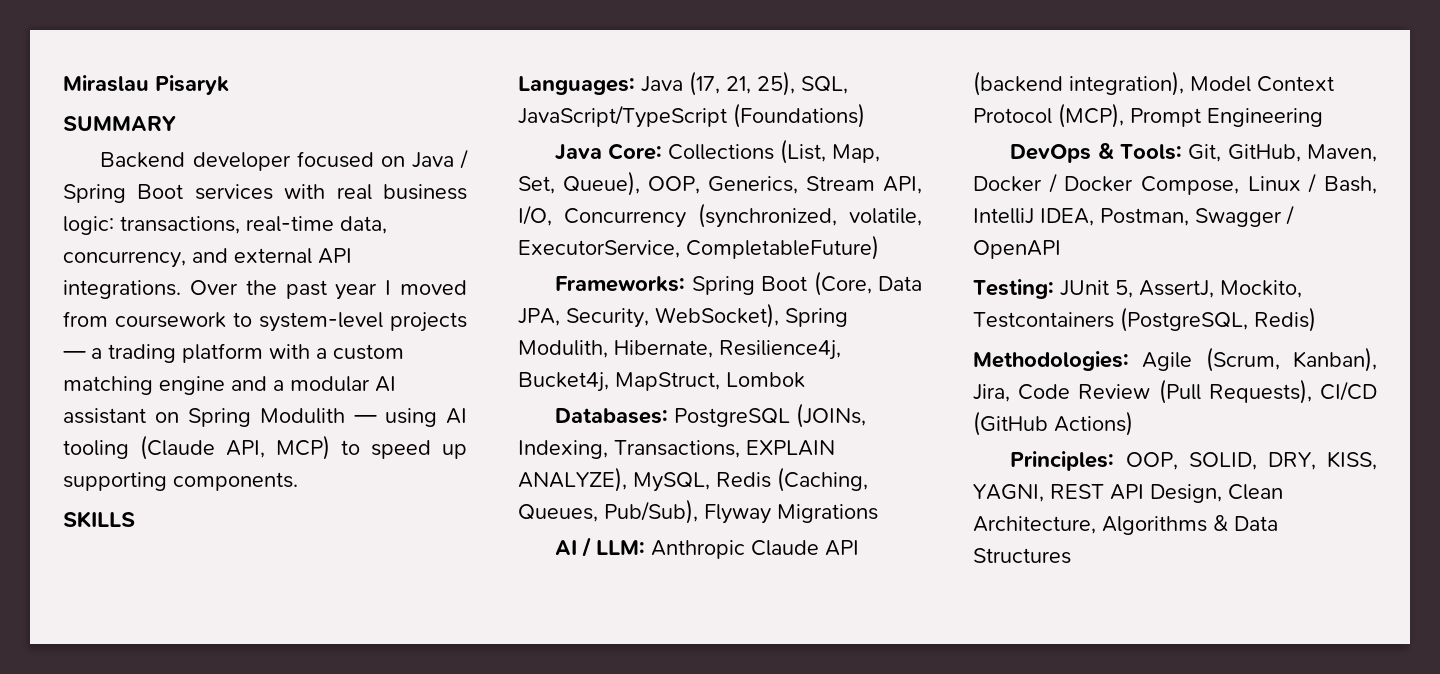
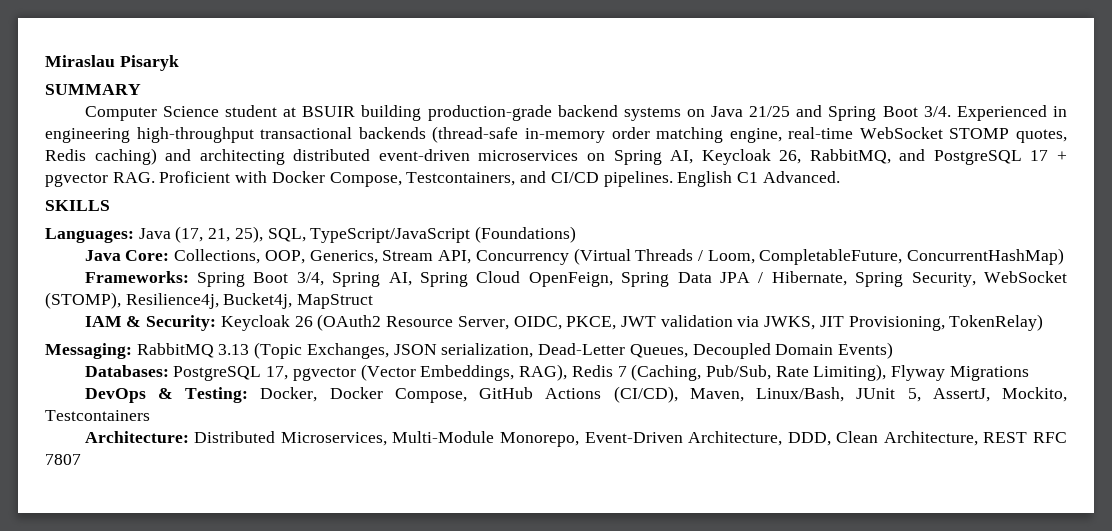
[100,149,468,171] [63,184,467,203] [63,216,387,235] [63,248,352,268] [63,280,467,300] [63,311,467,332] [63,343,404,363] [63,376,396,395] [63,408,467,427] [63,435,467,460] [63,472,298,491] Backend developer focused on Java / Spring Boot services with real business logic: transactions, real-time data, concurrency, and external API integrations. Over the past year I moved from coursework to system-level projects — a trading platform with a custom matching engine and a modular AI assistant on Spring Modulith — using AI tooling (Claude API, MCP) to speed up supporting components. -> [84,105,1068,121] [45,126,1068,143] [45,148,1067,165] [45,171,840,187] Computer Science student at BSUIR building production-grade backend systems on Java 21/25 and Spring Boot 3/4. Experienced in engineering high-throughput transactional backends (thread-safe in-memory order matching engine, real-time WebSocket STOMP quotes, Redis caching) and architecting distributed event-driven microservices on Spring AI, Keycloak 26, RabbitMQ, and PostgreSQL 17 + pgvector RAG. Proficient with Docker Compose, Testcontainers, and CI/CD pipelines. English C1 Advanced.
[518,105,727,128] JavaScript/TypeScript -> [310,228,471,243] TypeScript/JavaScript
[668,139,881,164] [518,171,922,196] [518,203,922,228] [518,235,879,260] [555,271,922,296] [518,303,848,328] [518,340,841,360] [518,372,805,392] [555,403,867,428] [518,440,835,459] [518,467,868,492] [518,499,878,524] [555,537,860,559] [973,71,1334,96] [973,103,1323,128] [1010,143,1377,163] [973,173,1377,195] [973,205,1294,227] [973,240,1061,259] [973,279,1054,299] Collections (List, Map, Set, Queue), OOP, Generics, Stream API, I/O, Concurrency (synchronized, volatile, ExecutorService, CompletableFuture) // Frameworks: Spring Boot (Core, Data JPA, Security, WebSocket), Spring Modulith, Hibernate, Resilience4j, Bucket4j, MapStruct, Lombok // Databases: PostgreSQL (JOINs, Indexing, Transactions, EXPLAIN ANALYZE), MySQL, Redis (Caching, Queues, Pub/Sub), Flyway Migrations // AI / LLM: Anthropic Claude API (backend integration), Model Context Protocol (MCP), Prompt Engineering // DevOps & Tools: Git, GitHub, Maven, Docker / Docker Compose, Linux / Bash, IntelliJ IDEA, Postman, Swagger / OpenAPI // Testing: -> [174,248,1065,265] [84,271,1068,287] [45,292,374,309] [84,314,1044,331] [45,342,893,359] [84,364,1029,381] [84,386,845,403] Collections, OOP, Generics, Stream API, Concurrency (Virtual Threads / Loom, CompletableFuture, ConcurrentHashMap) // Frameworks: Spring Boot 3/4, Spring AI, Spring Cloud OpenFeign, Spring Data JPA / Hibernate, Spring Security, WebSocket (STOMP), Resilience4j, Bucket4j, MapStruct // IAM & Security: Keycloak 26 (OAuth2 Resource Server, OIDC, PKCE, JWT validation via JWKS, JIT Provisioning, TokenRelay) // Messaging: RabbitMQ 3.13 (Topic Exchanges, JSON serialization, Dead-Letter Queues, Decoupled Domain Events) // Databases: PostgreSQL 17, pgvector (Vector Embeddings, RAG), Redis 7 (Caching, Pub/Sub, Rate Limiting), Flyway Migrations // DevOps & Testing: Docker, Docker Compose, GitHub Actions (CI/CD), Maven, Linux/Bash,
[1120,307,1316,332] [973,347,1377,372] [973,379,1377,404] [973,411,1133,436] [1010,451,1377,471] [973,484,1283,503] [973,515,1278,535] [973,548,1071,564] (PostgreSQL, Redis) // Methodologies: Agile (Scrum, Kanban), Jira, Code Review (Pull Requests), CI/CD (GitHub Actions) // Principles: OOP, SOLID, DRY, KISS, YAGNI, REST API Design, Clean Architecture, Algorithms & Data Structures -> [84,431,1067,447] [45,454,81,465] // Architecture: Distributed Microservices, Multi-Module Monorepo, Event-Driven Architecture, DDD, Clean Architecture, REST RFC 7807

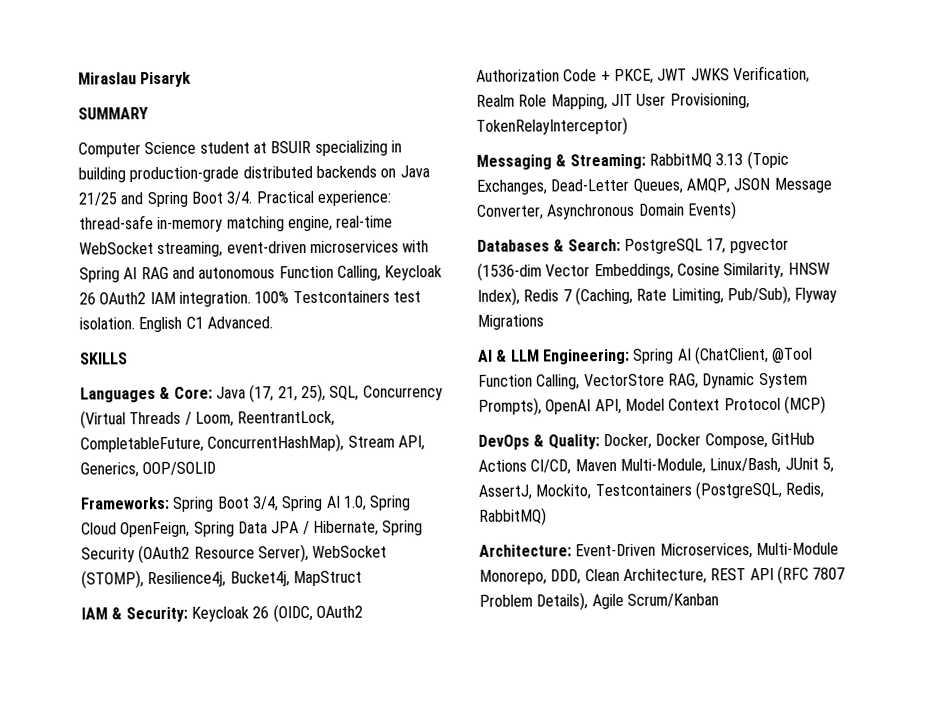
[361,105,681,121] building production-grade backend systems -> [314,140,402,156] [78,165,377,183] specializing in building production-grade distributed backends
[956,105,1068,121] [45,126,1068,143] [45,148,1067,165] [45,171,673,187] Experienced in engineering high-throughput transactional backends (thread-safe in-memory order matching engine, real-time WebSocket STOMP quotes, Redis caching) and architecting distributed event-driven microservices on Spring AI, Keycloak 26, RabbitMQ, and PostgreSQL 17 + pgvector RAG. Proficient with Docker Compose, Testcontainers, and CI/CD pipelines. -> [255,190,392,206] [79,215,394,233] [79,240,430,258] [79,265,443,283] [79,290,421,307] [79,317,135,330] Practical experience: thread-safe in-memory matching engine, real-time WebSocket streaming, event-driven microservices with Spring AI RAG and autonomous Function Calling, Keycloak 26 OAuth2 IAM integration. 100% Testcontainers test isolation.
[45,228,134,243] Languages: -> [80,386,213,403] Languages & Core:
[310,226,577,243] [84,249,472,264] TypeScript/JavaScript (Foundations) // Java Core: Collections, OOP, Generics, Stream API, -> (360, 393) none
[759,248,1065,265] CompletableFuture, ConcurrentHashMap) -> [237,410,336,427] [80,433,425,453] [80,461,217,478] ReentrantLock, CompletableFuture, ConcurrentHashMap), Stream API, Generics, OOP/SOLID
[388,272,412,286] AI, -> [325,495,367,511] AI 1.0,
[911,272,976,287] Security, -> [81,544,309,564] Security (OAuth2 Resource Server),
[317,314,1044,331] [45,342,893,359] [84,364,1029,381] (OAuth2 Resource Server, OIDC, PKCE, JWT validation via JWKS, JIT Provisioning, TokenRelay) // Messaging: RabbitMQ 3.13 (Topic Exchanges, JSON serialization, Dead-Letter Queues, Decoupled Domain Events) // Databases: PostgreSQL 17, pgvector (Vector Embeddings, RAG), Redis 7 (Caching, Pub/Sub, Rate Limiting), Flyway Migrations -> [272,604,363,623] [476,65,810,84] [476,93,750,110] [476,116,628,136] [476,150,789,170] [476,177,832,195] [477,201,737,220] [477,238,789,254] [477,262,830,281] [477,285,838,306] [477,314,544,330] [477,345,814,365] [478,372,808,390] [478,395,826,416] (OIDC, OAuth2 Authorization Code + PKCE, JWT JWKS Verification, Realm Role Mapping, JIT User Provisioning, TokenRelayInterceptor) // Messaging & Streaming: RabbitMQ 3.13 (Topic Exchanges, Dead-Letter Queues, AMQP, JSON Message Converter, Asynchronous Domain Events) // Databases & Search: PostgreSQL 17, pgvector (1536-dim Vector Embeddings, Cosine Similarity, HNSW Index), Redis 7 (Caching, Rate Limiting, Pub/Sub), Flyway Migrations // AI & LLM Engineering: Spring AI (ChatClient, @Tool Function Calling, VectorStore RAG, Dynamic System Prompts), OpenAI API, Model Context Protocol (MCP)
[185,387,249,403] Testing: -> [547,434,600,450] Quality:
[613,386,744,403] (CI/CD), Maven, -> [530,458,706,475] CI/CD, Maven Multi-Module,
(150, 415) none -> [694,480,825,500] [479,507,547,526] (PostgreSQL, Redis, RabbitMQ)
[194,431,276,443] Distributed -> [575,543,657,557] Event-Driven
[584,431,783,446] Event-Driven Architecture, -> (547, 577) none
[1033,432,1067,443] [45,454,81,465] RFC 7807 -> [749,565,846,584] [479,592,719,611] API (RFC 7807 Problem Details), Agile Scrum/Kanban

